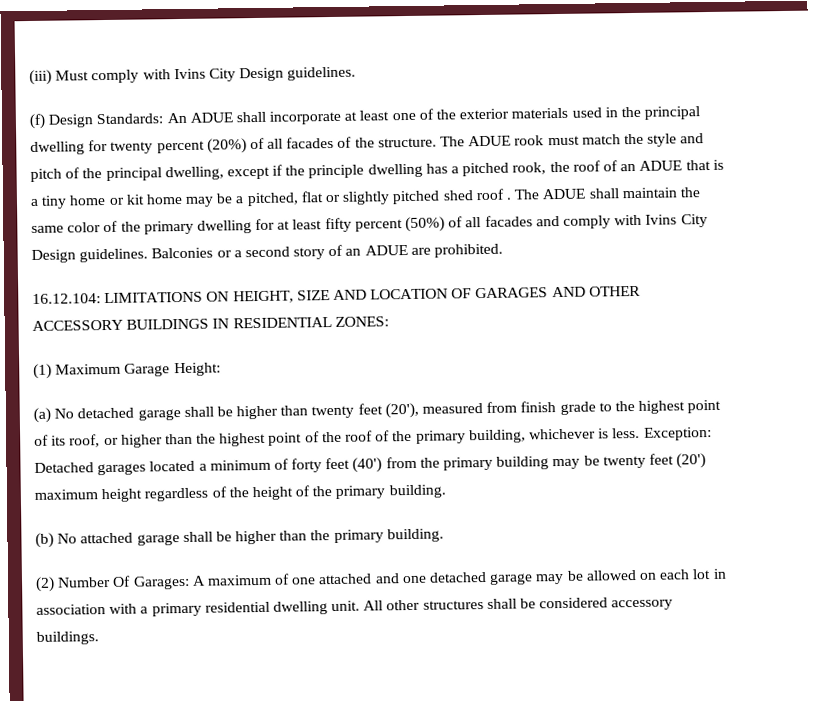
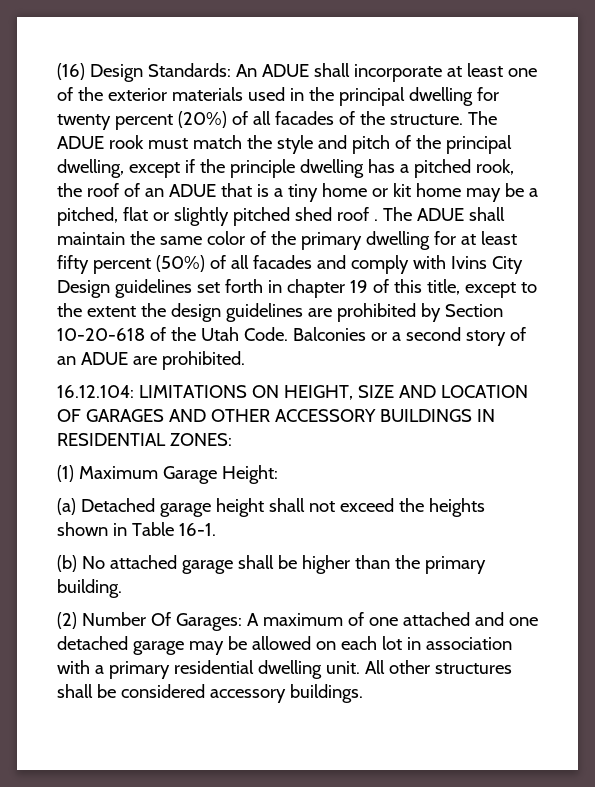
[29,66,357,86] [29,113,46,130] (iii) Must comply with Ivins City Design guidelines. // (f) -> [57,63,85,80] (16)
[79,248,149,263] guidelines. -> [114,279,537,298] [57,303,503,322] [57,327,288,341] guidelines set forth in chapter 19 of this title, except to the extent the design guidelines are prohibited by Section 10-20-618 of the Utah Code.
[54,399,722,421] [34,426,712,448] [34,453,707,476] [34,484,446,503] No detached garage shall be higher than twenty feet (20'), measured from finish grade to the highest point of its roof, or higher than the highest point of the roof of the primary building, whichever is less. Exception: Detached garages located a minimum of forty feet (40') from the primary building may be twenty feet (20') maximum height regardless of the height of the primary building. -> [80,498,485,517] [57,522,216,536] Detached garage height shall not exceed the heights shown in Table 16-1.

